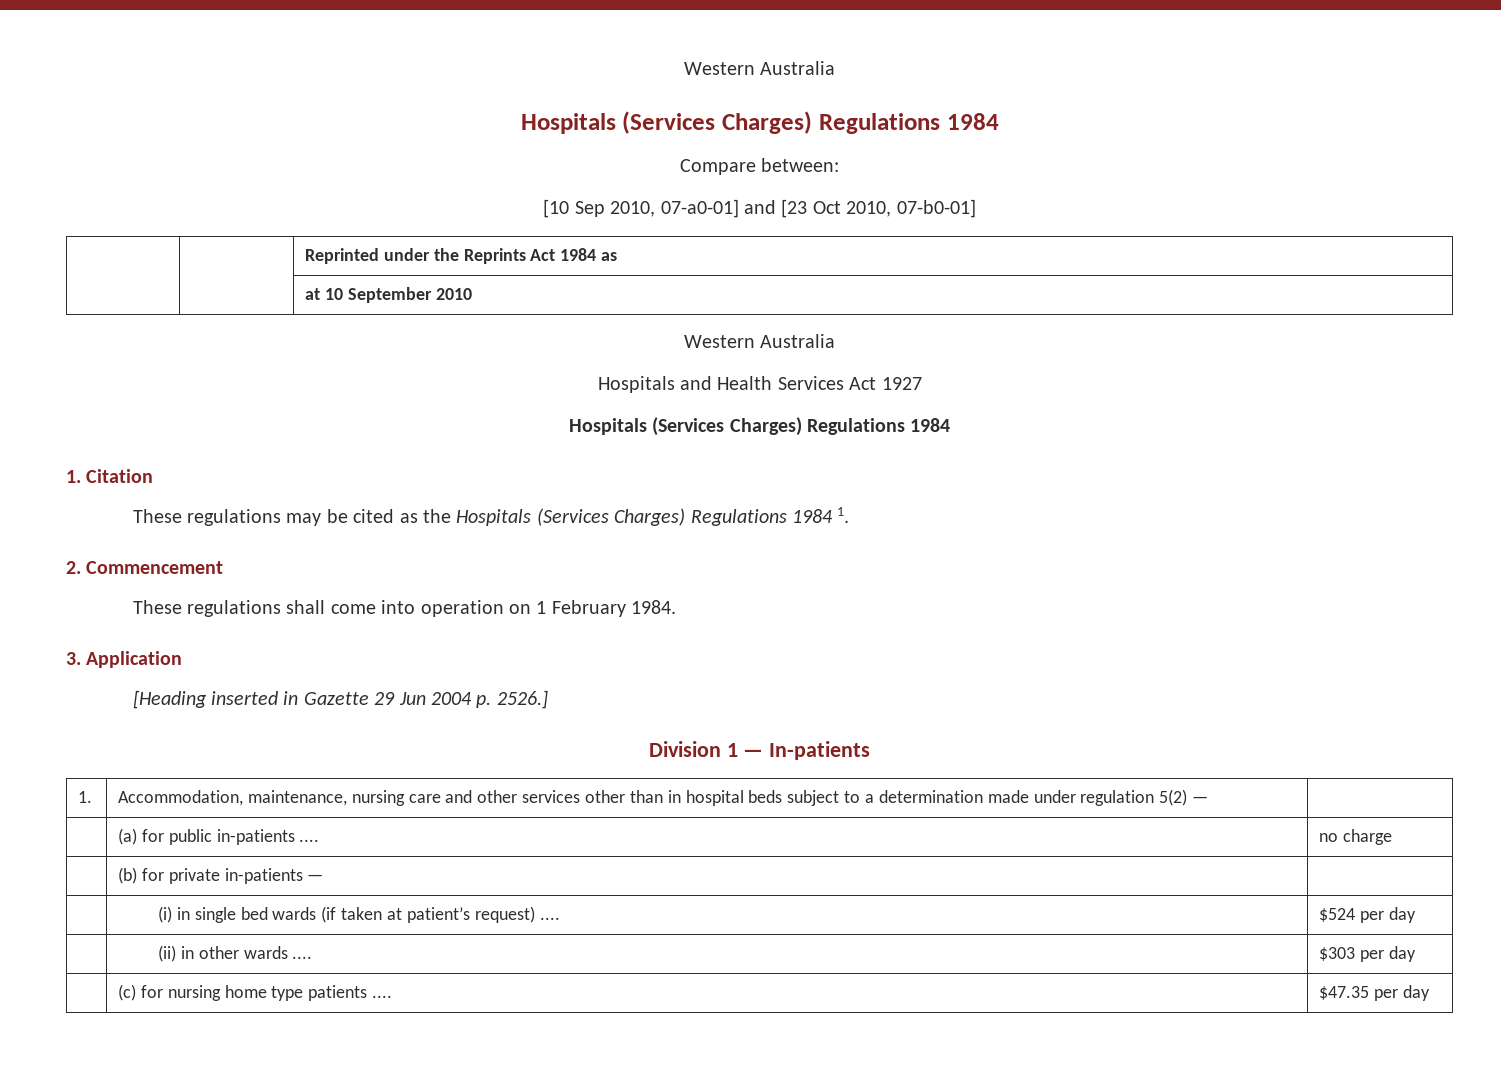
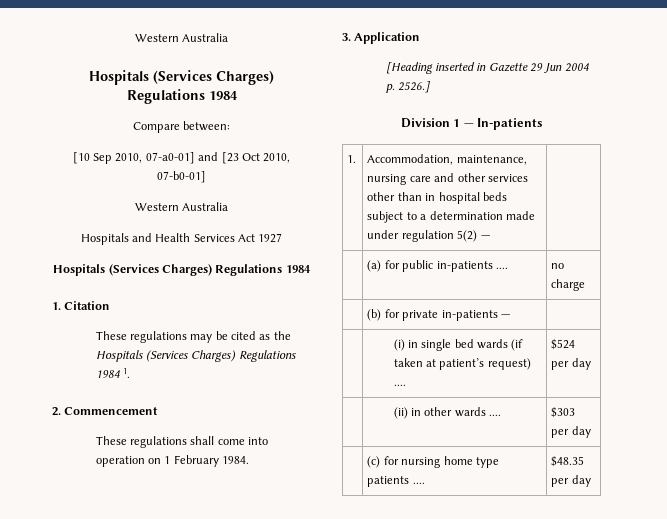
[305,248,618,264] [305,287,472,303] // | | Reprinted under the Reprints Act 1984 as // | | at 10 September 2010 -> (206, 177) none
[1319,986,1370,1000] $47.35 -> [551,456,585,467] $48.35

